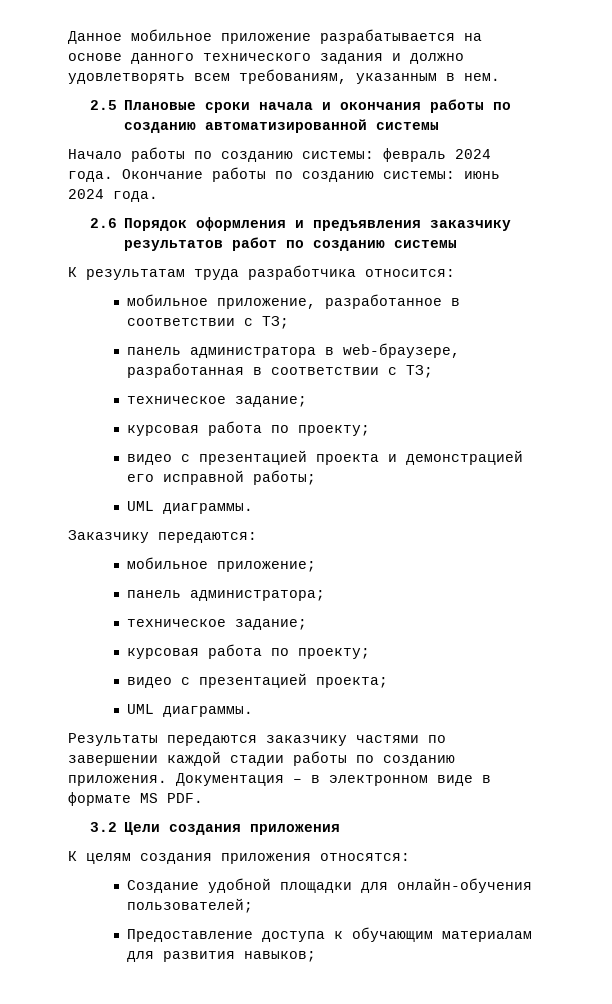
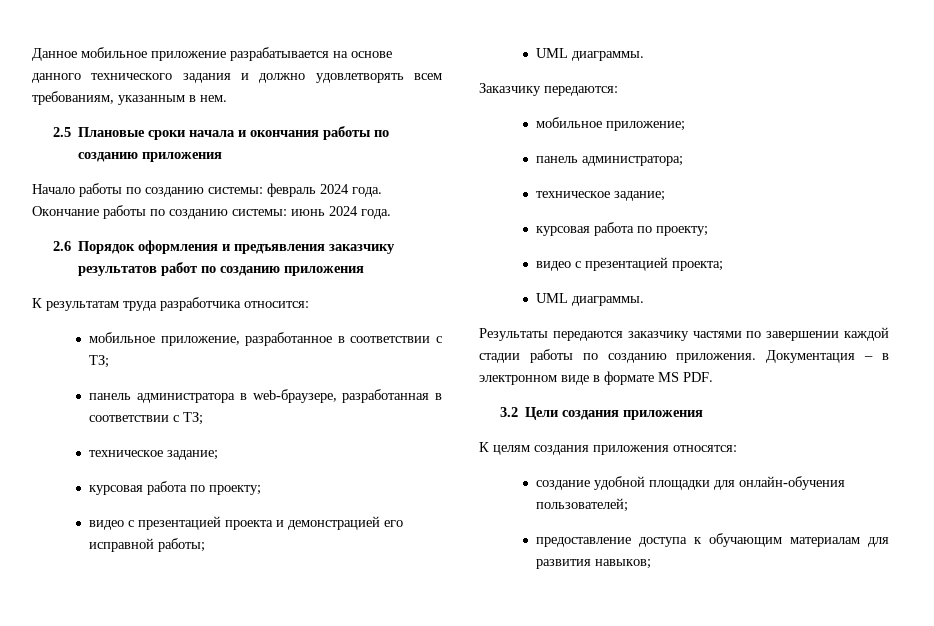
[205,119,440,133] автоматизированной системы -> [141,152,222,162] приложения
[394,240,458,248] системы -> [283,266,364,276] приложения
[127,880,200,893] Создание -> [536,480,591,490] создание
[127,929,254,942] Предоставление -> [536,537,632,547] предоставление

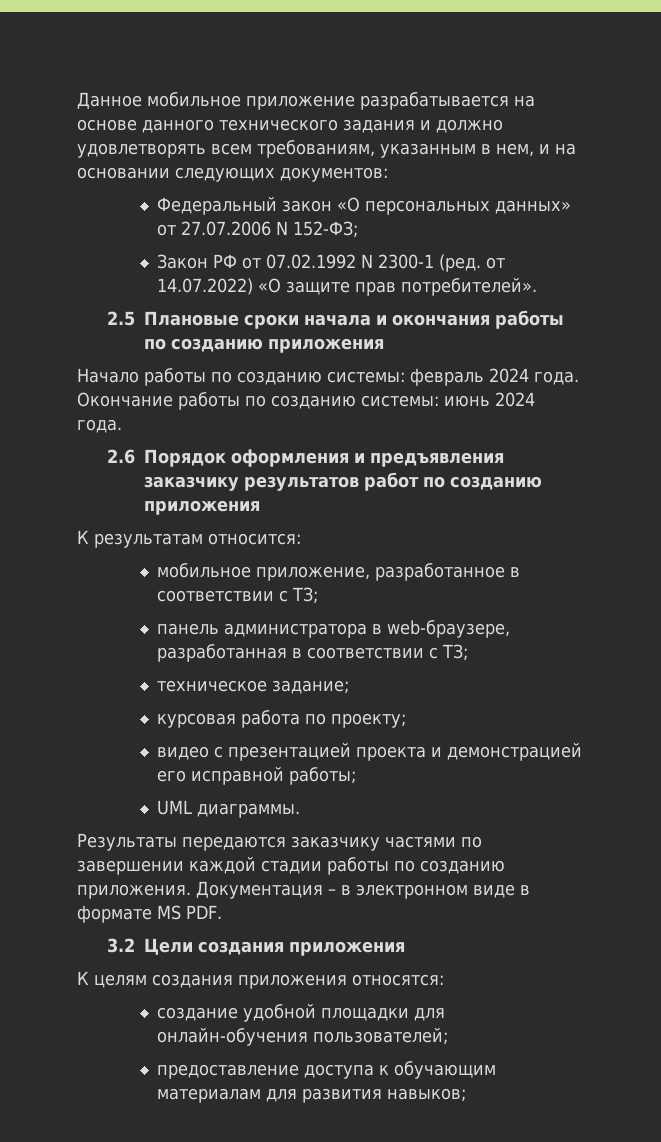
[200,95,227,102] нем. -> [496,143,576,157] [77,167,388,182] [156,196,571,215] [156,221,358,238] [156,254,505,272] [156,277,537,296] нем, и на основании следующих документов: // Федеральный закон «О персональных данных» от 27.07.2006 N 152-ФЗ; // Закон РФ от 07.02.1992 N 2300-1 (ред. от 14.07.2022) «О защите прав потребителей».
[123,297,241,311] труда разработчика -> (203, 540) none
[479,83,618,96] [536,117,686,131] [536,156,684,166] [536,191,666,201] [536,222,709,236] [536,257,724,271] [536,293,645,306] // Заказчику передаются: // мобильное приложение; // панель администратора; // техническое задание; // курсовая работа по проекту; // видео с презентацией проекта; // UML диаграммы. -> (300, 810) none

